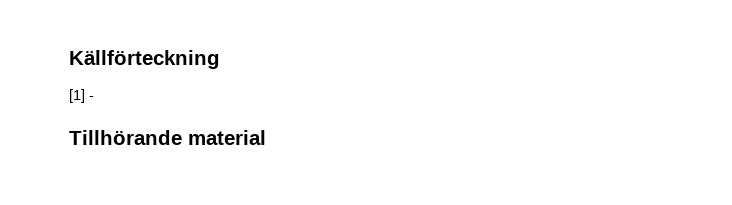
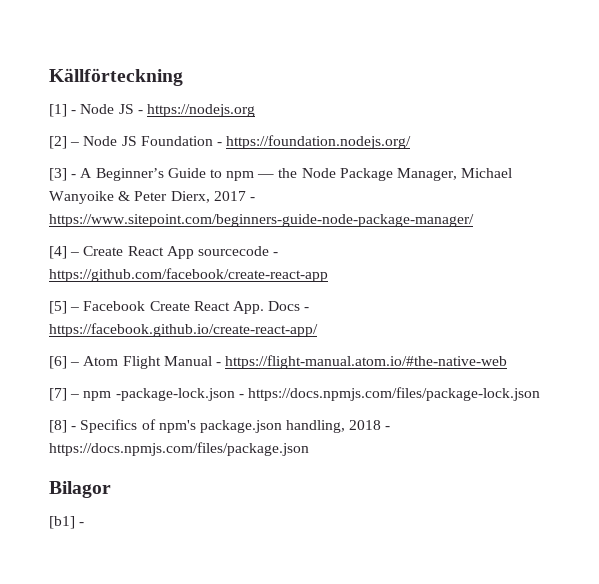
[69,130,266,145] // Tillhörande material -> [80,104,255,117] [49,135,412,149] [49,168,513,181] [49,191,255,204] [49,214,474,227] [49,246,279,259] [49,268,328,282] [49,301,310,314] [49,323,318,337] [49,355,508,369] [49,387,540,401] [49,419,391,433] [49,442,309,456] [49,481,111,498] [49,516,85,529] Node JS - https://nodejs.org // [2] – Node JS Foundation - https://foundation.nodejs.org/ // [3] - A Beginner’s Guide to npm — the Node Package Manager, Michael Wanyoike & Peter Dierx, 2017 - https://www.sitepoint.com/beginners-guide-node-package-manager/ // [4] – Create React App sourcecode - https://github.com/facebook/create-react-app // [5] – Facebook Create React App. Docs - https://facebook.github.io/create-react-app/ // [6] – Atom Flight Manual - https://flight-manual.atom.io/#the-native-web // [7] – npm -package-lock.json - https://docs.npmjs.com/files/package-lock.json // [8] - Specifics of npm's package.json handling, 2018 - https://docs.npmjs.com/files/package.json // Bilagor // [b1] -

